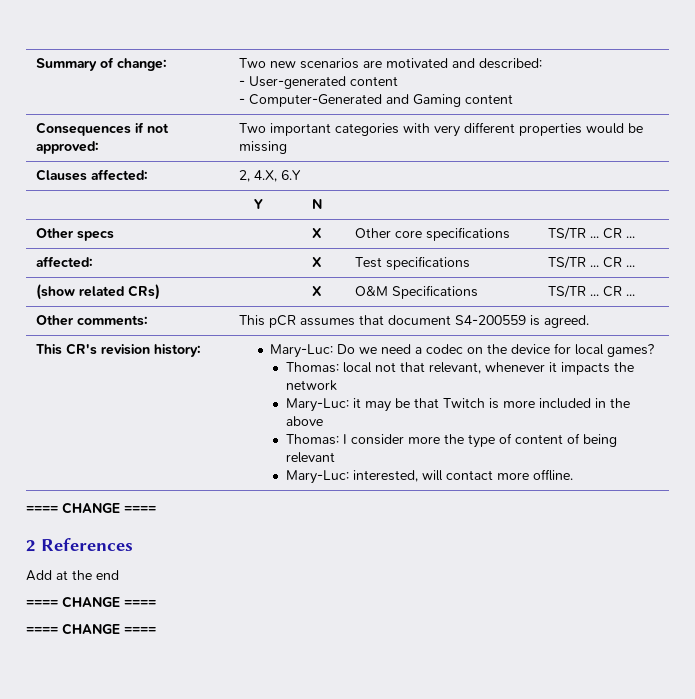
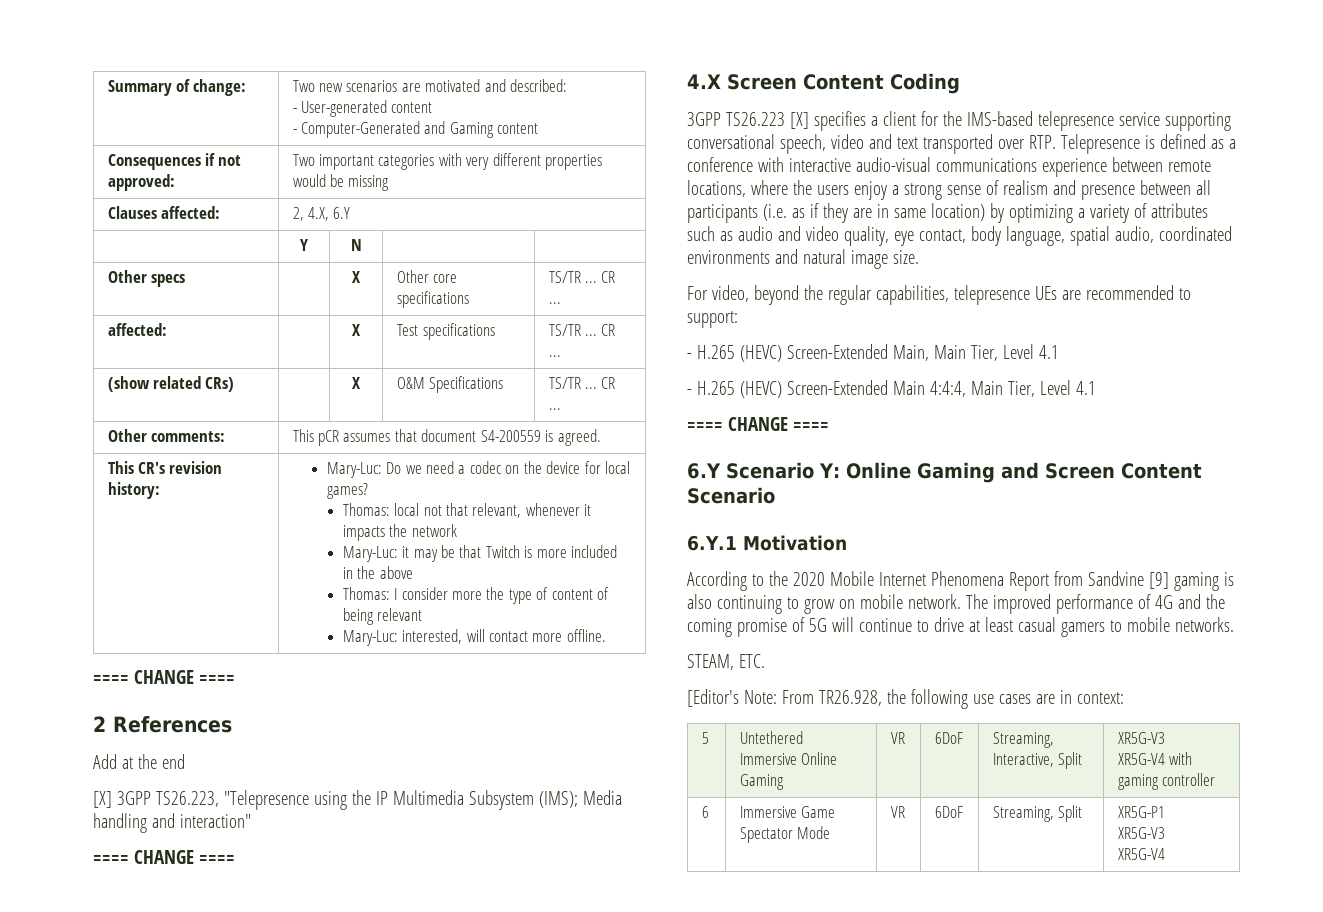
[26,596,156,608] [26,623,156,635] ==== CHANGE ==== // ==== CHANGE ==== -> [93,790,622,810] [93,813,251,833] [93,850,235,864] [687,73,960,94] [687,111,1231,131] [687,134,1236,154] [687,157,1211,177] [687,180,1211,200] [687,203,1208,223] [687,226,1232,246] [687,249,919,269] [687,285,1191,305] [687,311,738,328] [687,344,1059,362] [687,380,1096,398] [687,417,829,431] [687,462,1202,483] [687,487,775,504] [687,535,847,551] [687,571,1234,591] [687,594,1225,614] [687,617,1234,637] [687,654,765,670] [687,689,1124,709] [701,732,709,744] [739,731,803,744] [739,752,837,765] [739,774,784,790] [890,732,905,744] [934,732,963,744] [992,732,1054,748] [992,752,1082,769] [1117,732,1165,744] [1117,752,1192,765] [1117,773,1215,790] [701,806,709,818] [739,806,835,818] [739,826,830,843] [890,806,905,818] [934,806,963,818] [992,805,1082,822] [1117,806,1165,818] [1117,827,1165,839] [1117,848,1165,860] [X] 3GPP TS26.223, "Telepresence using the IP Multimedia Subsystem (IMS); Media handling and interaction" // ==== CHANGE ==== // 4.X Screen Content Coding // 3GPP TS26.223 [X] specifies a client for the IMS-based telepresence service supporting conversational speech, video and text transported over RTP. Telepresence is defined as a conference with interactive audio-visual communications experience between remote locations, where the users enjoy a strong sense of realism and presence between all participants (i.e. as if they are in same location) by optimizing a variety of attributes such as audio and video quality, eye contact, body language, spatial audio, coordinated environments and natural image size. // For video, beyond the regular capabilities, telepresence UEs are recommended to support: // - H.265 (HEVC) Screen-Extended Main, Main Tier, Level 4.1 // - H.265 (HEVC) Screen-Extended Main 4:4:4, Main Tier, Level 4.1 // ==== CHANGE ==== // 6.Y Scenario Y: Online Gaming and Screen Content Scenario // 6.Y.1 Motivation // According to the 2020 Mobile Internet Phenomena Report from Sandvine [9] gaming is also continuing to grow on mobile network. The improved performance of 4G and the coming promise of 5G will continue to drive at least casual gamers to mobile networks. // STEAM, ETC. // [Editor's Note: From TR26.928, the following use cases are in context: // 5 | Untethered Immersive Online Gaming | VR | 6DoF | Streaming, Interactive, Split | XR5G-V3 // XR5G-V4 with gaming controller // 6 | Immersive Game Spectator Mode | VR | 6DoF | Streaming, Split | XR5G-P1 // XR5G-V3 // XR5G-V4

